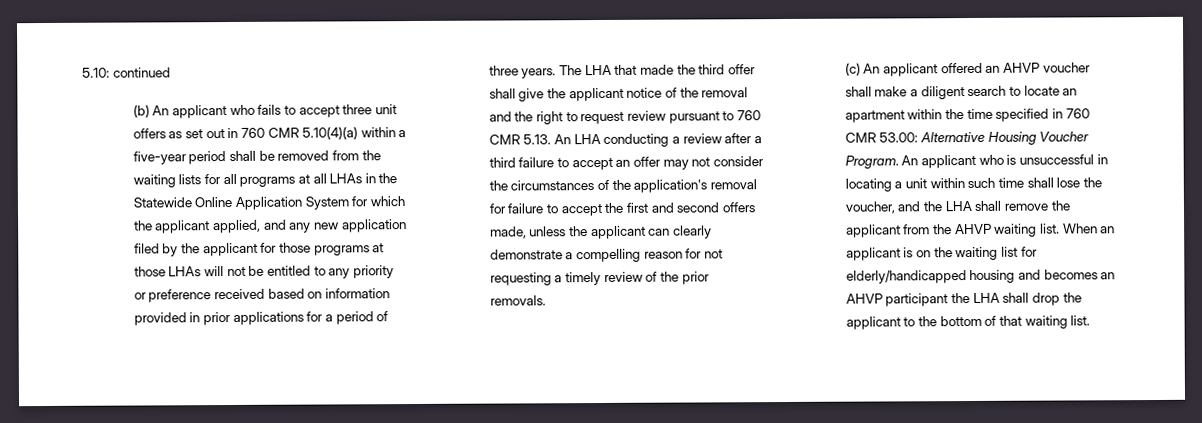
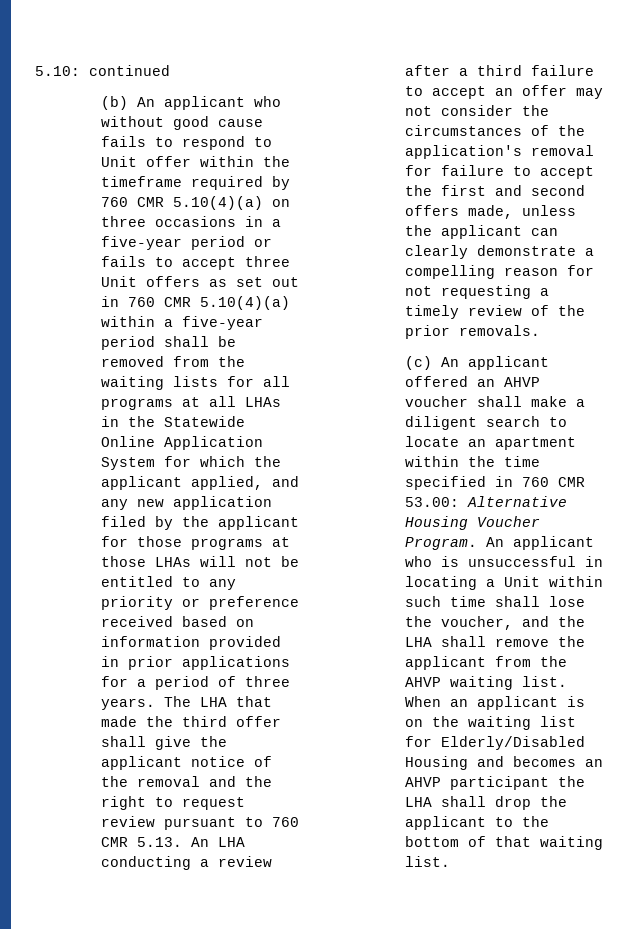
(255, 110) none -> [100,116,263,130] [100,136,272,150] [100,156,290,167] [100,176,290,190] [100,196,290,210] [100,216,281,227] [100,236,272,250] without good cause fails to respond to Unit offer within the timeframe required by 760 CMR 5.10(4)(a) on three occasions in a five-year period or
[374,104,397,115] unit -> [100,276,137,287] Unit
[904,178,927,189] unit -> [503,576,540,587] Unit
[845,269,1016,284] elderly/handicapped housing -> [440,736,585,750] [404,756,468,770] Elderly/Disabled Housing

